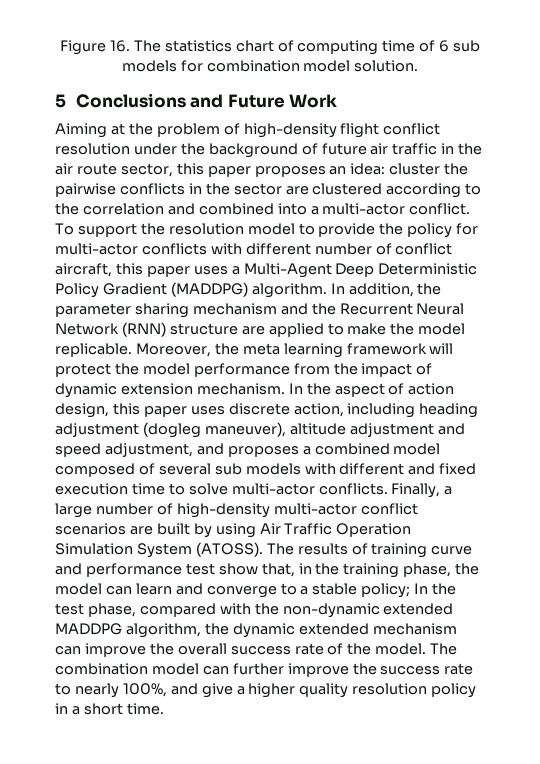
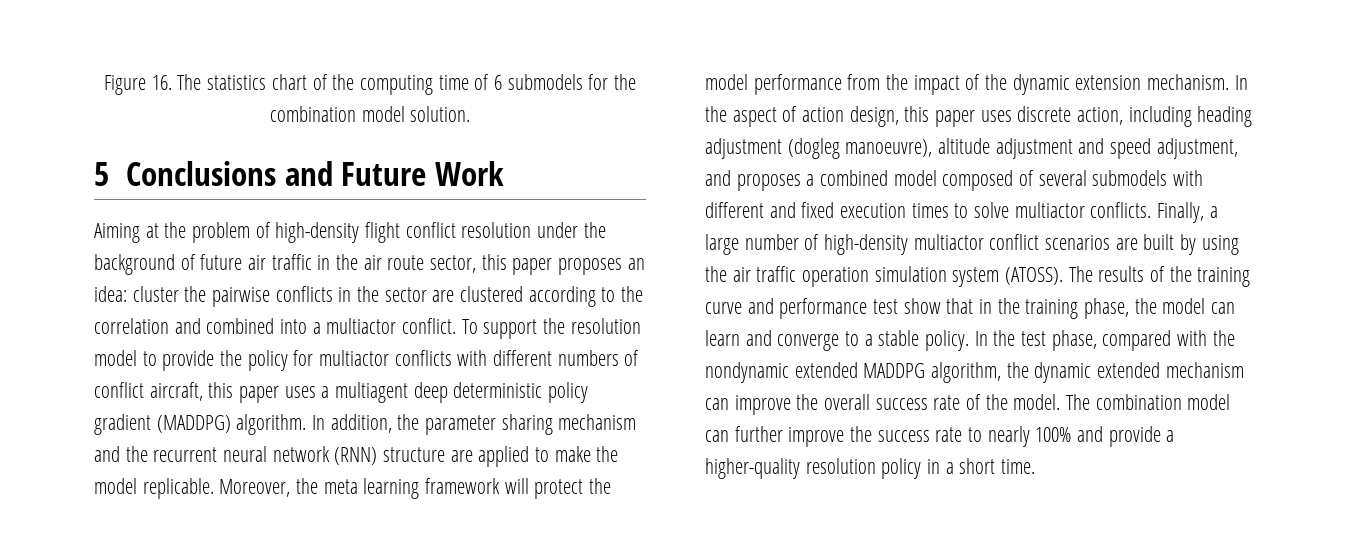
(294, 46) none -> [332,74,355,90] the
[453,40,481,52] [121,60,203,72] sub models for -> [507,74,636,90] submodels for the
[322,203,406,215] multi-actor -> [326,318,397,334] multiactor
[55,243,138,255] multi-actor -> [319,350,390,366] multiactor
[314,243,372,255] number -> [557,350,619,366] numbers
[243,263,478,278] [55,283,167,298] Multi-Agent Deep Deterministic Policy Gradient -> [335,382,589,403] [94,414,151,435] multiagent deep deterministic policy gradient
[339,303,465,315] [55,323,119,335] Recurrent Neural Network -> [153,446,330,462] recurrent neural network
(433, 369) none -> [985,74,1008,90] the
[204,422,286,437] maneuver), -> [845,139,933,157] manoeuvre),
[214,463,301,475] sub models -> [1092,170,1168,186] submodels
[131,483,165,495] time -> [911,203,949,218] times
[231,483,315,495] multi-actor -> [1014,202,1085,218] multiactor
[273,503,357,515] multi-actor -> [913,234,984,250] multiactor
[259,523,412,537] [55,543,192,558] Air Traffic Operation Simulation System -> [705,266,1000,287] the air traffic operation simulation system
(368, 549) none -> [1169,266,1192,282] the
[261,563,295,577] that, -> [946,298,974,314] that
[361,583,411,598] policy; -> [925,330,970,351] policy.
[282,603,380,618] non-dynamic -> [705,362,789,383] nondynamic
[122,683,349,698] 100%, and give a higher quality -> [1035,426,1175,447] [705,458,800,479] 100% and provide a higher-quality

